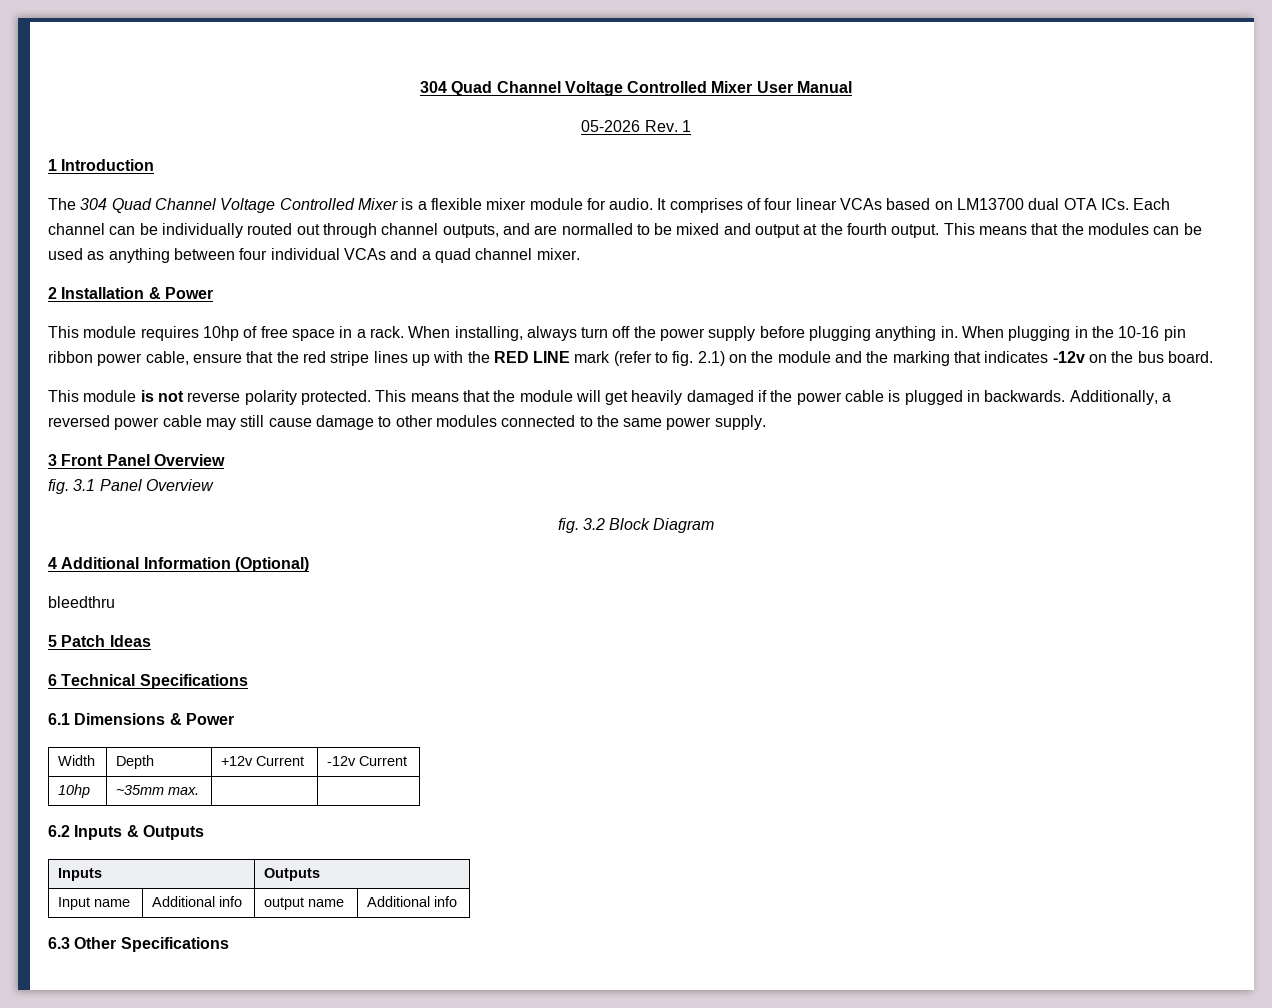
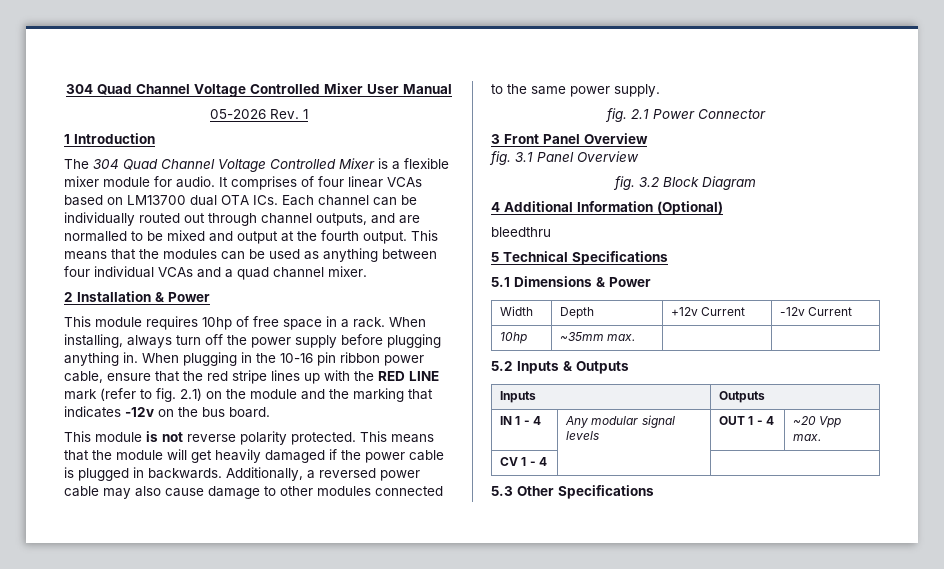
[240,415,265,427] still -> [135,486,161,497] also
(766, 422) none -> [604,108,766,122] // fig. 2.1 Power Connector
[61,635,151,647] [48,674,57,686] Patch Ideas // 6 -> (499, 257) none
[48,713,70,725] 6.1 -> [491,277,510,287] 5.1
[48,825,70,837] 6.2 -> [491,361,513,371] 5.2
[58,897,131,910] [152,896,243,907] [264,897,345,910] [367,896,458,907] [48,937,70,949] Input name | Additional info | output name | Additional info // 6.3 -> [500,416,541,425] [565,415,675,428] [566,431,600,440] [719,416,774,425] [793,416,842,428] [793,434,822,441] [500,457,547,466] [491,486,513,496] IN 1 - 4 | Any modular signal levels | OUT 1 - 4 | ~20 Vpp max. // CV 1 - 4 | | // 5.3

